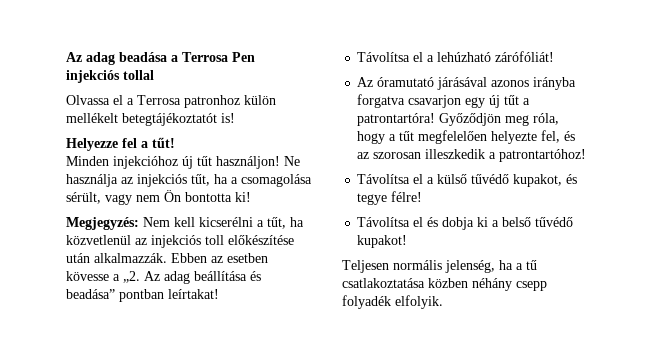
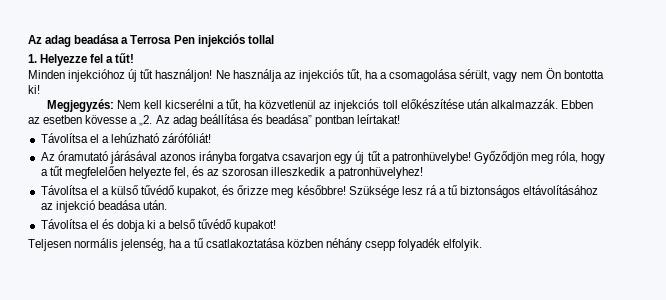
[66,95,276,108] [66,113,235,126] Olvassa el a Terrosa patronhoz külön mellékelt betegtájékoztatót is! // -> [28,54,37,63] 1.
[357,113,436,126] patrontartóra! -> [391,152,471,164] patronhüvelybe!
[499,149,587,162] patrontartóhoz! -> [337,167,423,179] patronhüvelyhez!
[357,191,423,205] tegye félre! -> [237,185,599,198] [40,200,167,213] őrizze meg későbbre! Szüksége lesz rá a tű biztonságos eltávolításához az injekció beadása után.

